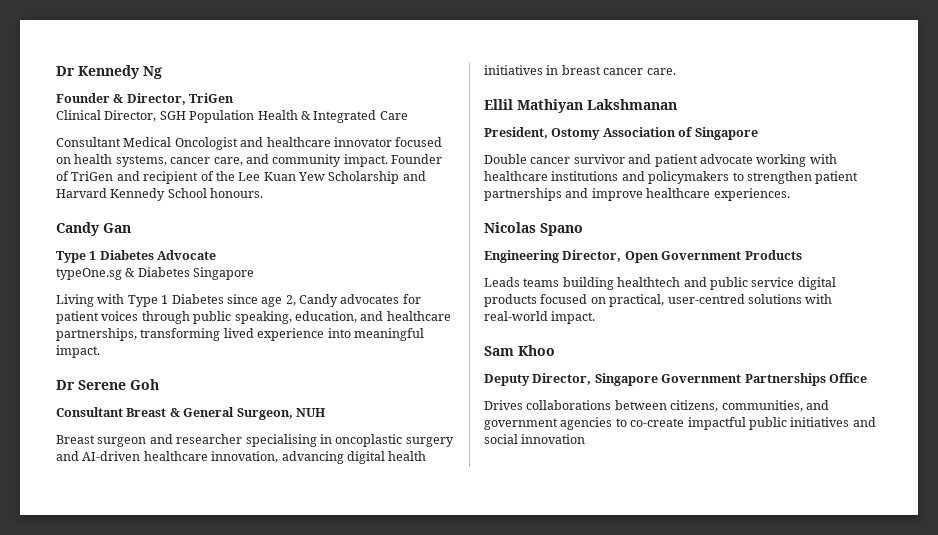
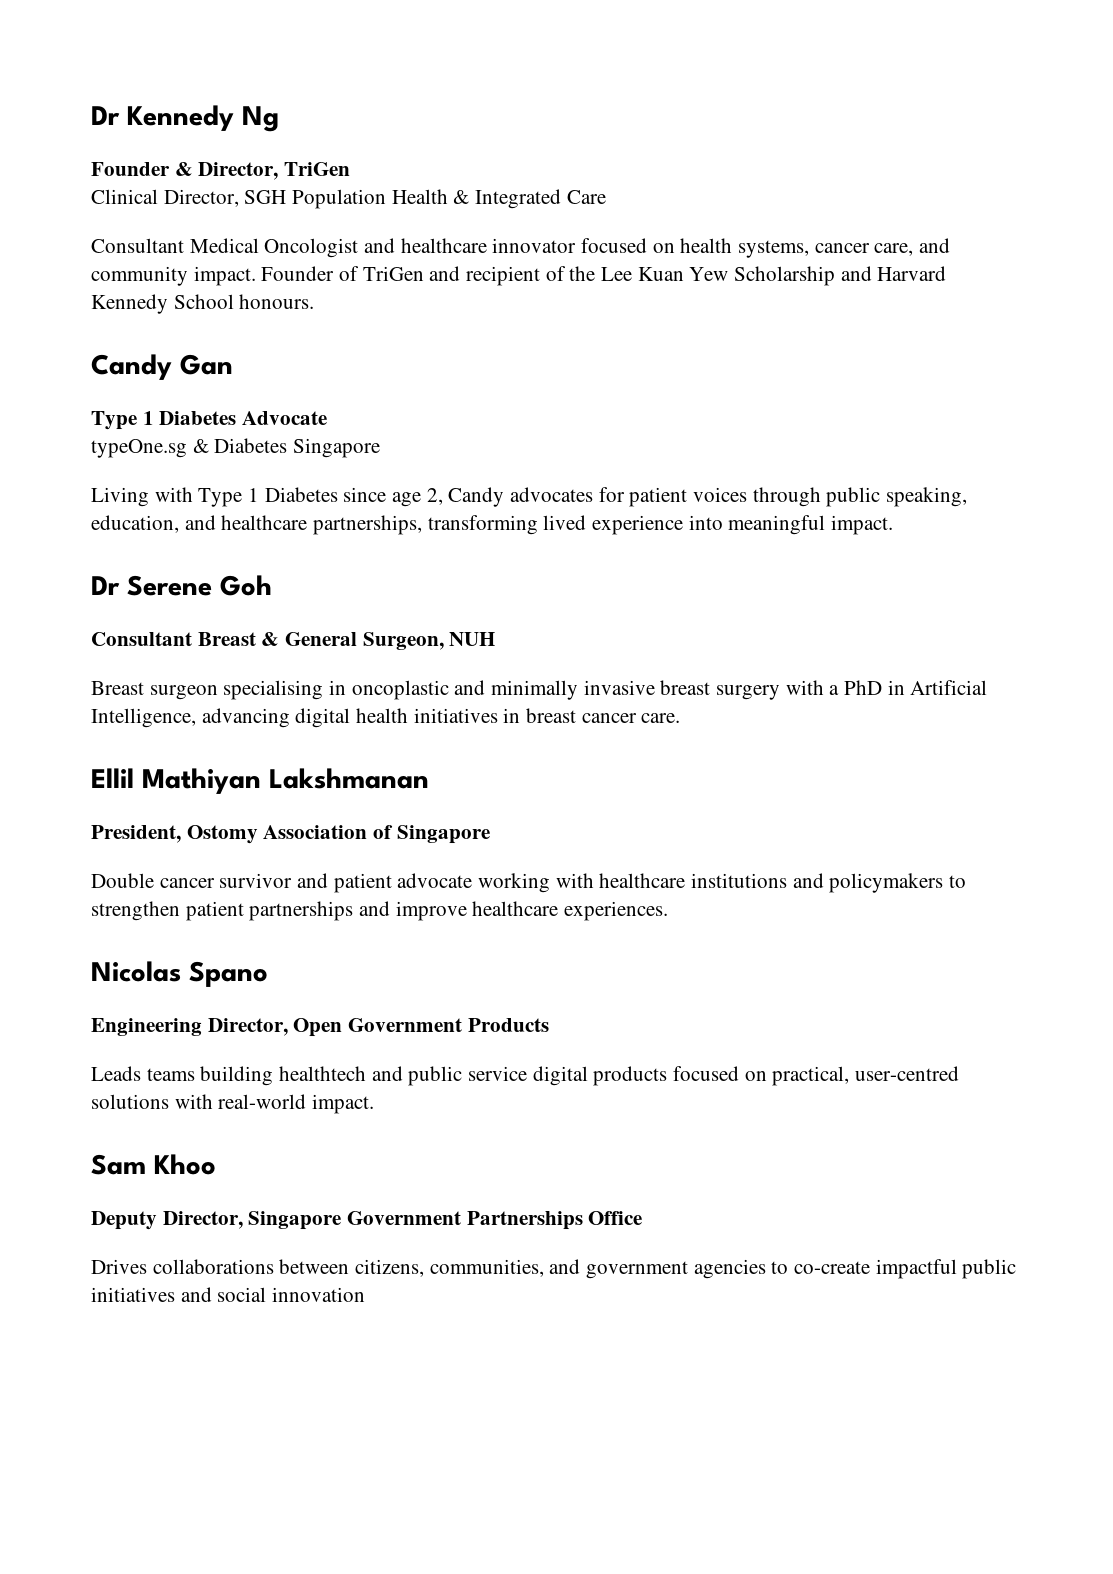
[149,434,243,444] and researcher -> (218, 692) none
[405,437,454,447] [56,451,279,463] surgery and AI-driven healthcare innovation, -> [454,680,988,700] [91,708,196,728] and minimally invasive breast surgery with a PhD in Artificial Intelligence,

